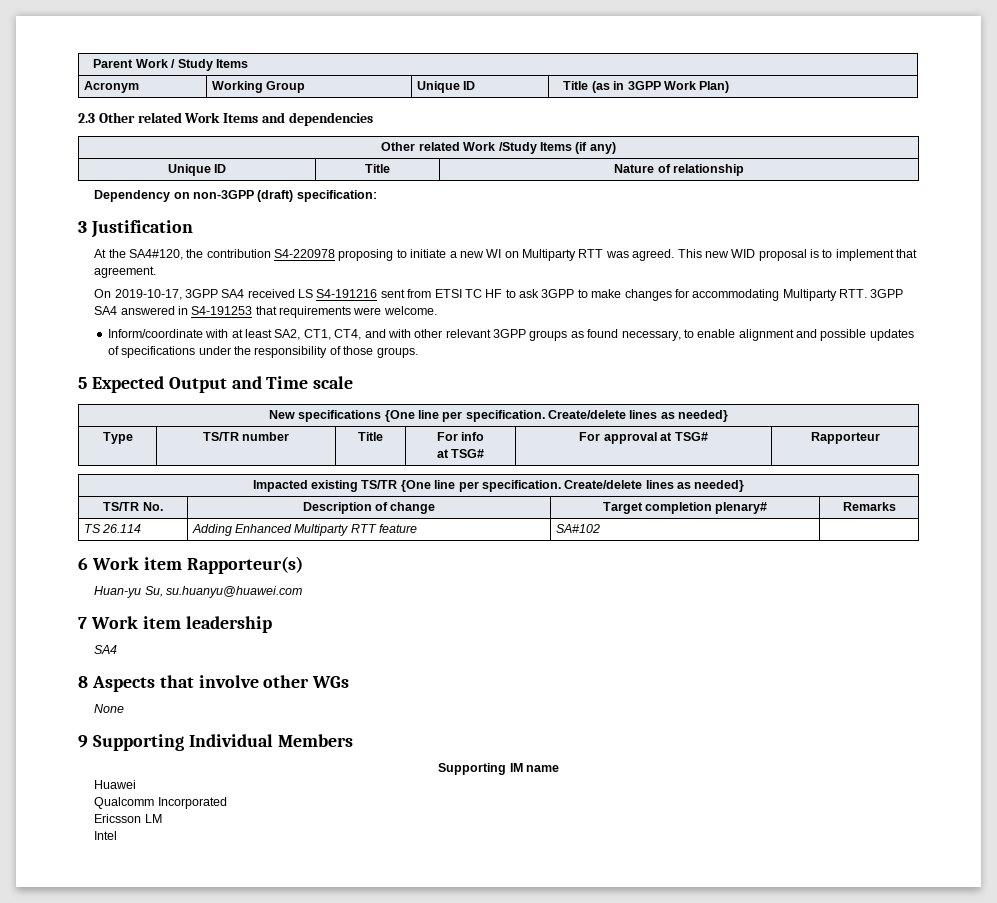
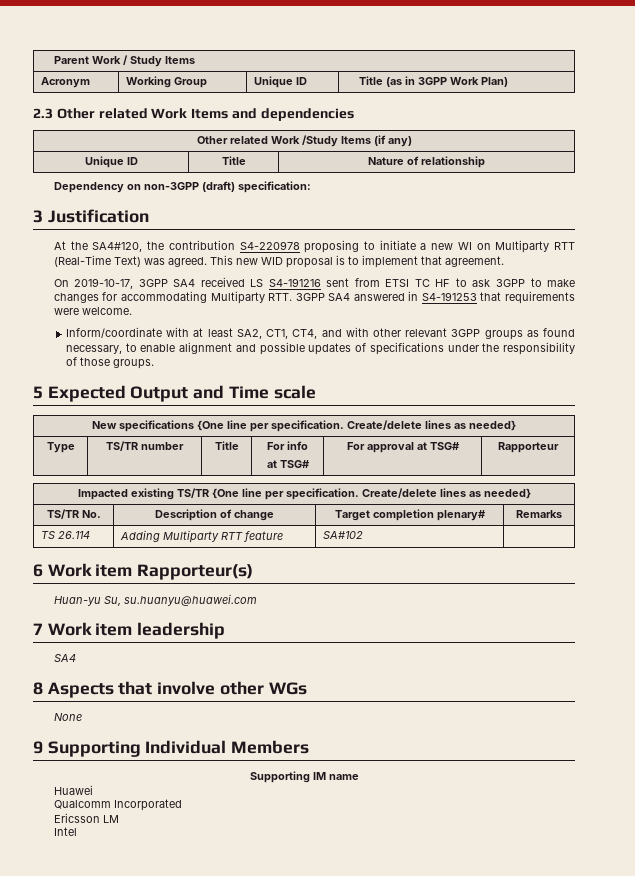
(604, 253) none -> [53,255,141,267] (Real-Time Text)
[235,524,293,533] Enhanced -> (161, 536) none

